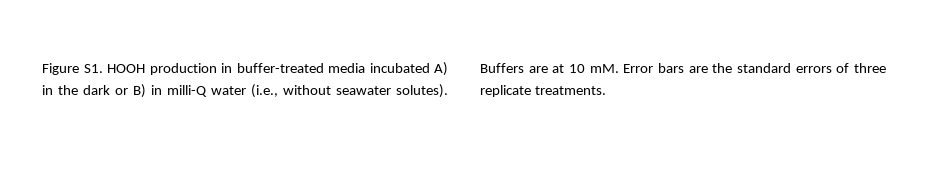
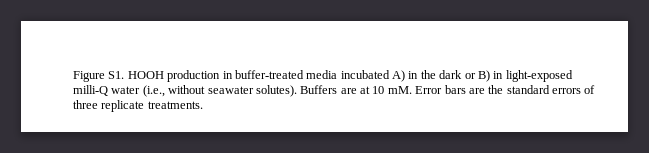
(162, 90) none -> [505,70,573,82] light-exposed

